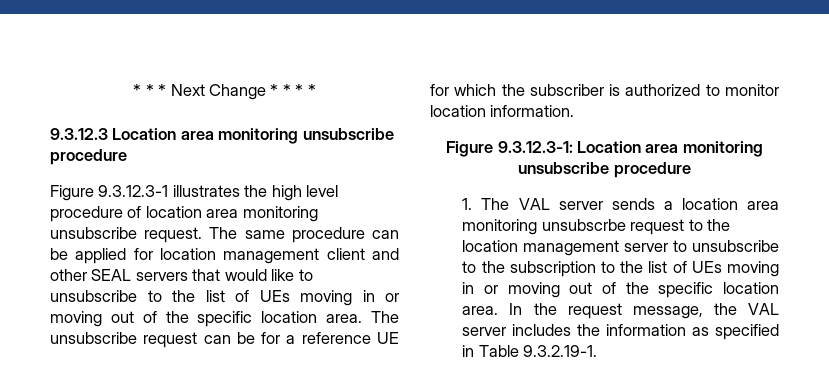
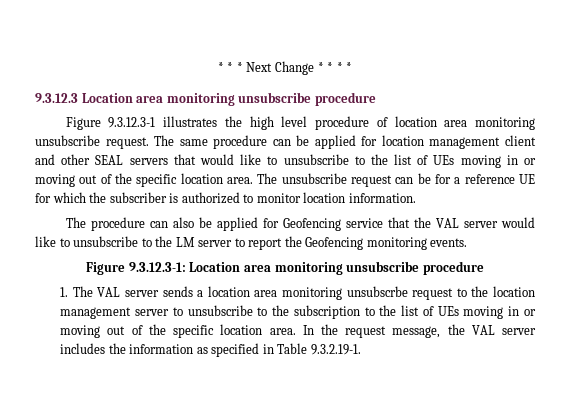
(575, 111) none -> [65,217,535,231] [35,236,468,250] // The procedure can also be applied for Geofencing service that the VAL server would like to unsubscribe to the LM server to report the Geofencing monitoring events.

